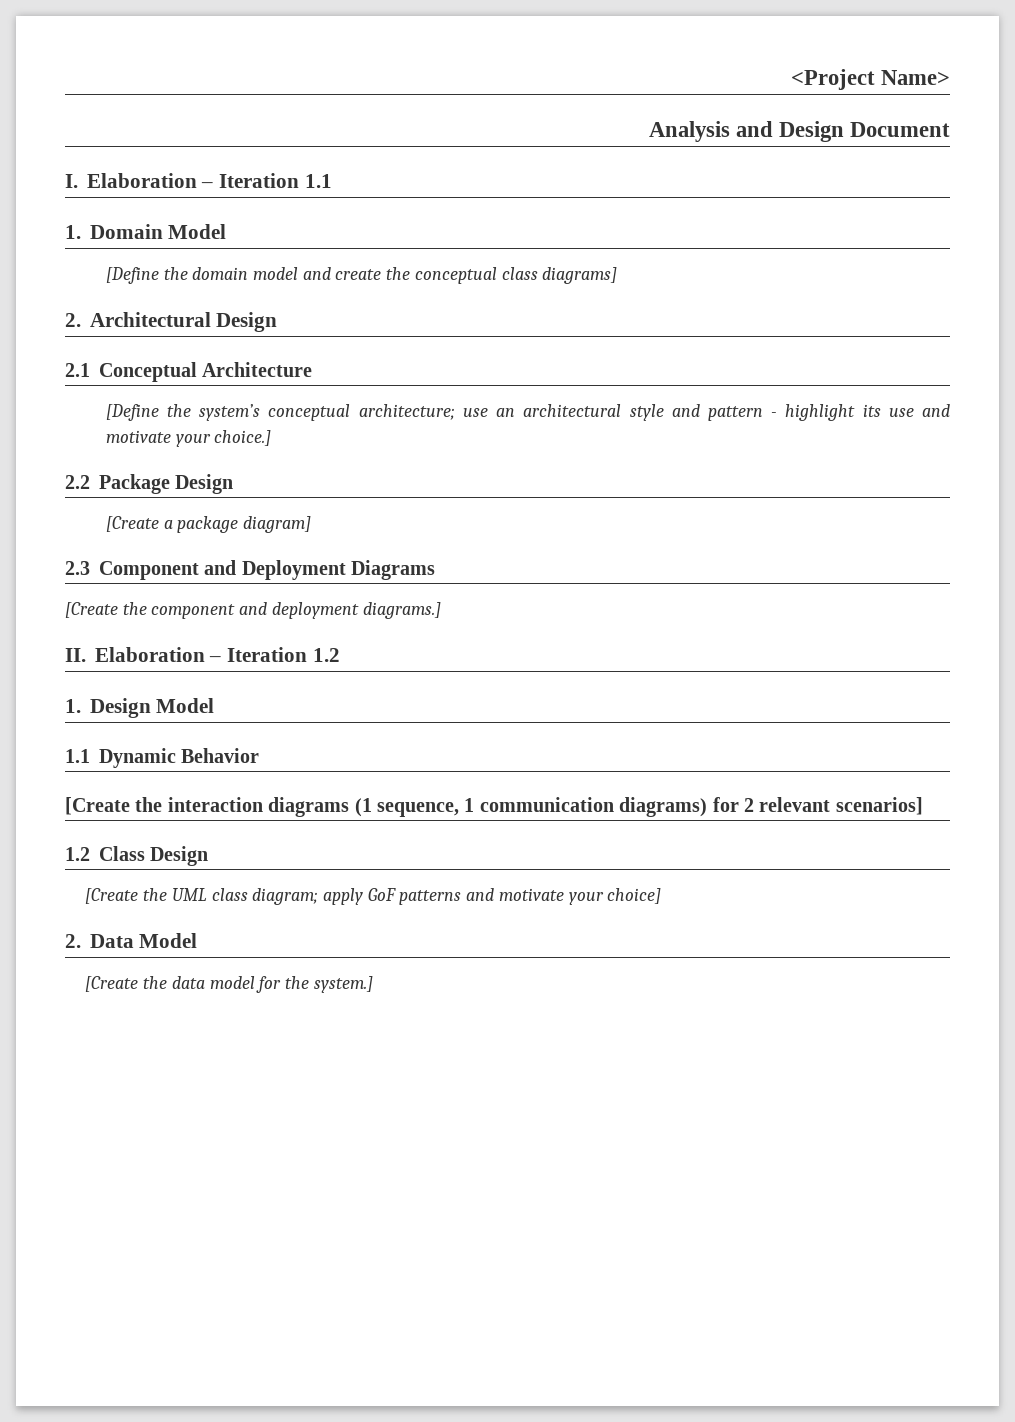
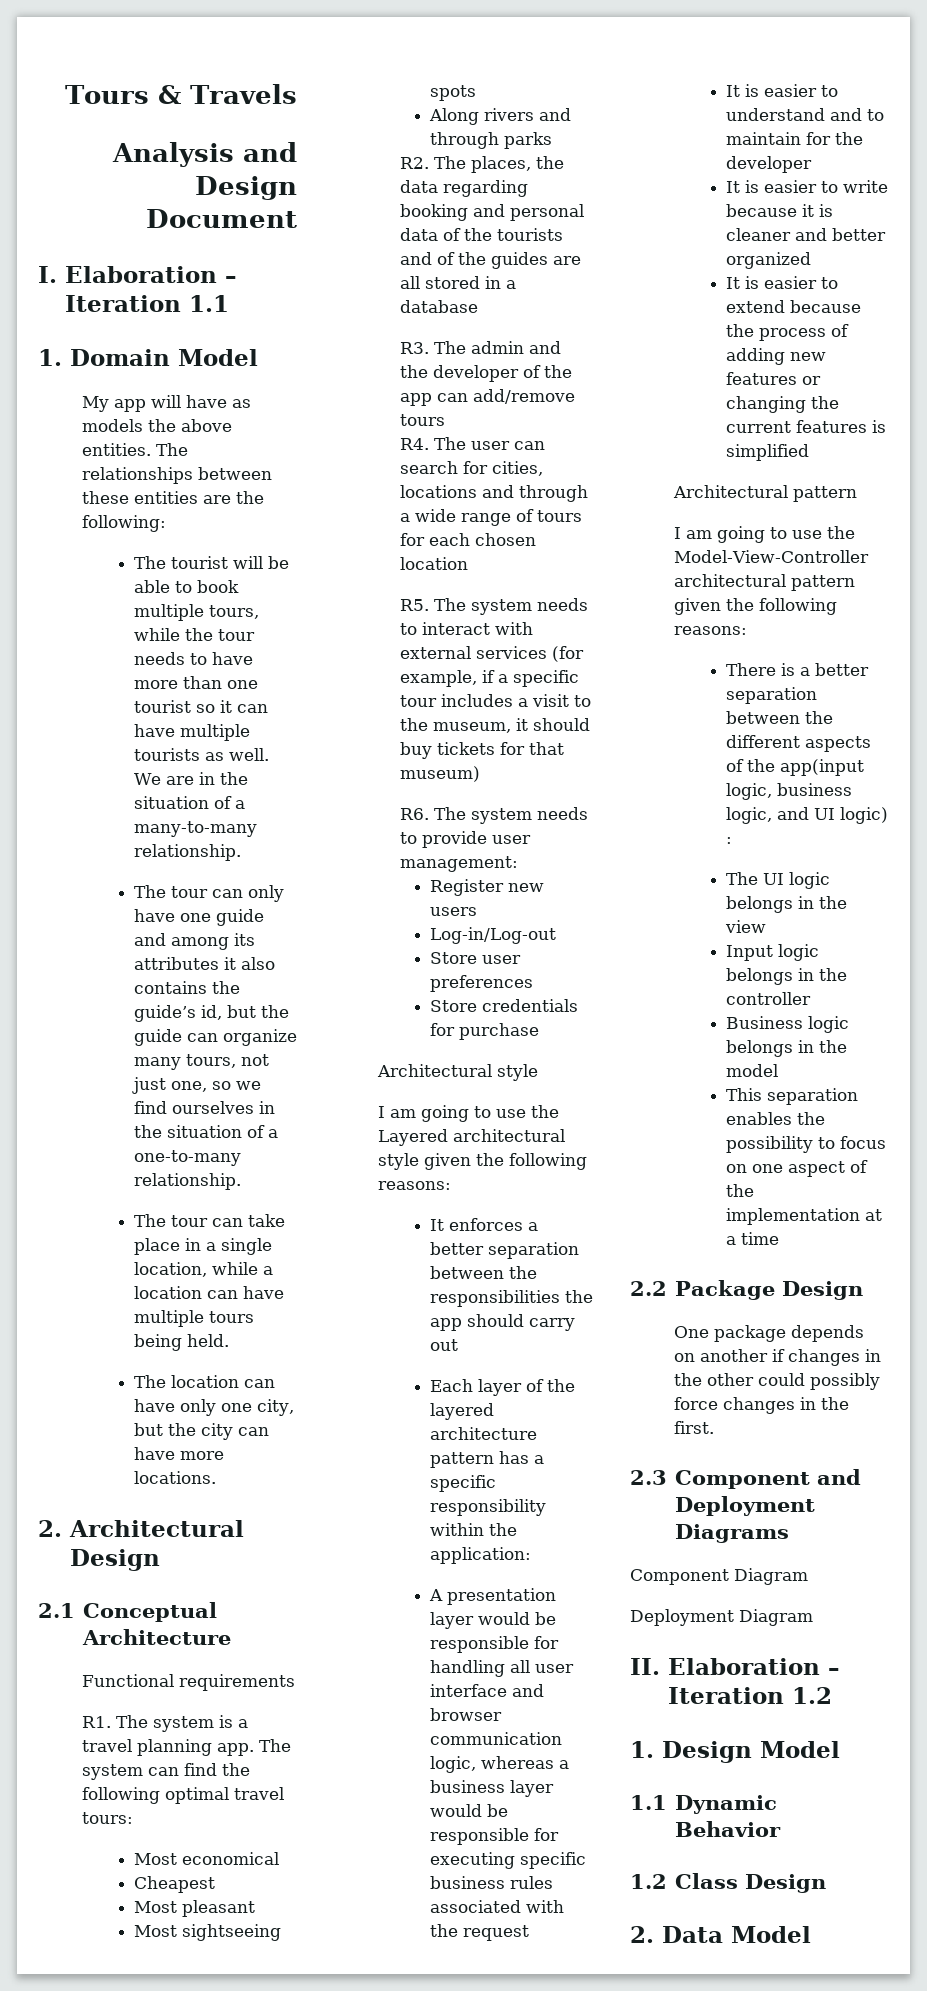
[790,69,950,90] <Project Name> -> [65,84,298,104] Tours & Travels
[105,267,618,284] [Define the domain model and create the conceptual class diagrams] -> [81,395,251,412] [81,419,232,432] [81,443,188,456] [81,467,272,484] [81,491,264,504] [81,515,166,532] [133,556,289,569] [133,580,239,593] [133,604,259,621] [133,628,255,641] [133,652,253,665] [133,676,258,689] [133,700,268,713] [133,724,250,741] [133,748,269,761] [133,772,248,785] [133,796,245,809] [133,821,257,837] [133,844,241,861] [133,885,284,902] [133,909,264,926] [133,933,255,950] [133,957,275,970] [133,981,240,994] [133,1005,289,1022] [133,1029,297,1046] [133,1054,269,1070] [131,1077,261,1094] [133,1101,275,1114] [133,1125,278,1138] [133,1150,241,1166] [133,1173,241,1190] [133,1214,285,1227] [133,1238,272,1255] [133,1262,273,1277] [133,1286,284,1299] [133,1310,254,1327] [133,1334,229,1351] [133,1375,275,1388] [133,1399,294,1416] [133,1423,269,1440] [133,1447,224,1460] [133,1471,216,1484] My app will have as models the above entities. The relationships between these entities are the following: // The tourist will be able to book multiple tours, while the tour needs to have more than one tourist so it can have multiple tourists as well. We are in the situation of a many-to-many relationship. // The tour can only have one guide and among its attributes it also contains the guide’s id, but the guide can organize many tours, not just one, so we find ourselves in the situation of a one-to-many relationship. // The tour can take place in a single location, while a location can have multiple tours being held. // The location can have only one city, but the city can have more locations.
[105,404,950,421] [105,430,272,447] [65,474,234,494] [105,516,311,533] [Define the system’s conceptual architecture; use an architectural style and pattern - highlight its use and motivate your choice.] // 2.2 Package Design // [Create a package diagram] -> [81,1674,295,1691] [81,1715,248,1732] [81,1739,291,1756] [81,1763,250,1780] [81,1787,284,1804] [81,1812,133,1824] [133,1852,279,1865] [133,1876,215,1893] [133,1900,255,1917] [133,1924,281,1941] [429,85,476,101] [428,108,571,125] [429,132,552,149] [399,156,564,173] [399,180,528,197] [399,204,584,221] [399,228,563,241] [399,252,581,269] [399,276,516,289] [399,300,478,313] [399,341,561,354] [399,365,572,382] [399,389,575,406] [399,414,445,426] [399,437,545,450] [399,461,543,476] [399,485,588,502] [399,509,582,526] [399,533,536,546] [399,557,468,570] [399,598,588,615] [399,622,533,635] [399,646,584,662] [399,670,579,687] [399,694,591,707] [399,718,590,733] [399,742,564,759] [399,766,480,782] [399,807,588,824] [399,831,531,848] [399,856,518,872] [429,879,544,896] [429,907,477,916] [429,927,556,944] [429,952,521,964] [429,975,533,992] [429,999,578,1012] [429,1023,539,1040] [376,1064,538,1081] [377,1105,559,1122] [377,1129,565,1146] [377,1153,587,1170] [377,1181,451,1190] [429,1218,538,1231] [429,1242,579,1259] [429,1266,537,1279] [429,1290,593,1307] [429,1314,575,1331] [429,1339,458,1351] [429,1379,575,1396] [429,1403,494,1420] [429,1427,537,1440] [429,1451,544,1468] [429,1475,496,1492] [429,1499,546,1516] [429,1523,517,1536] [429,1547,531,1564] [428,1588,556,1605] [429,1612,556,1629] [429,1636,559,1653] [429,1660,574,1677] [429,1684,544,1697] [429,1708,502,1721] [429,1732,562,1745] [429,1756,569,1773] [429,1780,554,1797] [429,1804,508,1817] [429,1828,559,1845] [429,1852,586,1869] [429,1876,553,1889] [429,1900,564,1913] [429,1924,529,1941] [725,84,838,97] [725,108,884,121] [725,132,863,145] [725,156,812,173] [725,180,888,193] [725,204,833,217] [725,228,886,241] [725,252,811,269] [725,276,838,289] [725,300,861,313] [725,324,849,341] [725,348,826,365] [725,372,821,385] [725,396,839,413] [725,420,886,433] [725,444,809,461] [672,485,857,502] [673,526,855,543] [673,550,869,563] [673,574,855,591] [673,598,837,615] [673,626,747,635] [725,663,869,676] [725,687,817,704] [725,711,833,724] [725,735,871,752] [725,759,864,776] [725,783,852,800] [725,807,888,824] [725,837,732,844] [725,872,830,889] [725,896,847,913] [724,920,766,933] [725,944,819,961] [725,968,847,985] [725,992,811,1005] [725,1016,849,1033] [725,1040,847,1057] [725,1064,778,1077] [725,1088,858,1105] [725,1112,825,1125] [725,1136,886,1153] [725,1160,868,1177] [725,1184,754,1197] [725,1208,882,1225] [725,1232,779,1245] [630,1280,864,1300] [673,1325,864,1342] [673,1349,881,1366] [673,1373,880,1390] [673,1397,849,1414] [673,1421,714,1434] Functional requirements // R1. The system is a travel planning app. The system can find the following optimal travel tours: // Most economical // Cheapest // Most pleasant // Most sightseeing spots // Along rivers and through parks // R2. The places, the data regarding booking and personal data of the tourists and of the guides are all stored in a database // R3. The admin and the developer of the app can add/remove tours // R4. The user can search for cities, locations and through a wide range of tours for each chosen location // R5. The system needs to interact with external services (for example, if a specific tour includes a visit to the museum, it should buy tickets for that museum) // R6. The system needs to provide user management: // Register new users // Log-in/Log-out // Store user preferences // Store credentials for purchase // Architectural style // I am going to use the Layered architectural style given the following reasons: // It enforces a better separation between the responsibilities the app should carry out // Each layer of the layered architecture pattern has a specific responsibility within the application: // A presentation layer would be responsible for handling all user interface and browser communication logic, whereas a business layer would be responsible for executing specific business rules associated with the request // It is easier to understand and to maintain for the developer // It is easier to write because it is cleaner and better organized // It is easier to extend because the process of adding new features or changing the current features is simplified // Architectural pattern // I am going to use the Model-View-Controller architectural pattern given the following reasons: // There is a better separation between the different aspects of the app(input logic, business logic, and UI logic) : // The UI logic belongs in the view // Input logic belongs in the controller // Business logic belongs in the model // This separation enables the possibility to focus on one aspect of the implementation at a time // 2.2 Package Design // One package depends on another if changes in the other could possibly force changes in the first.
[65,602,441,619] [Create the component and deployment diagrams.] -> [630,1568,808,1585] [630,1609,813,1626] Component Diagram // Deployment Diagram
[65,797,923,817] [65,846,209,866] [85,888,662,905] [65,933,198,948] [85,976,373,993] [Create the interaction diagrams (1 sequence, 1 communication diagrams) for 2 relevant scenarios] // 1.2 Class Design // [Create the UML class diagram; apply GoF patterns and motivate your choice] // 2. Data Model // [Create the data model for the system.] -> [630,1873,827,1893] [630,1926,812,1943] 1.2 Class Design // 2. Data Model

